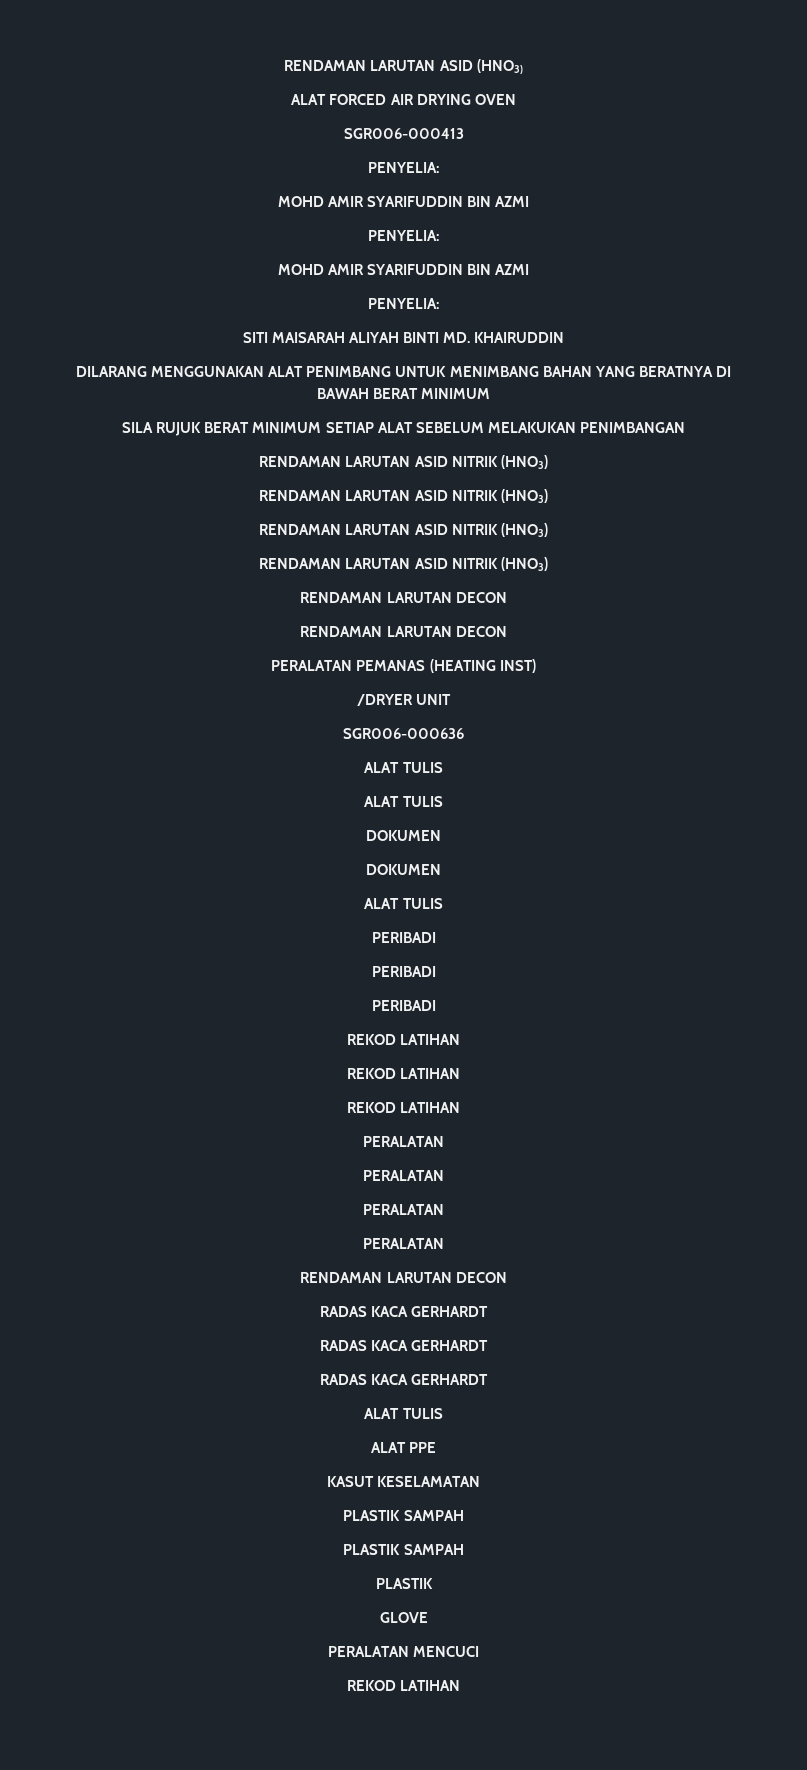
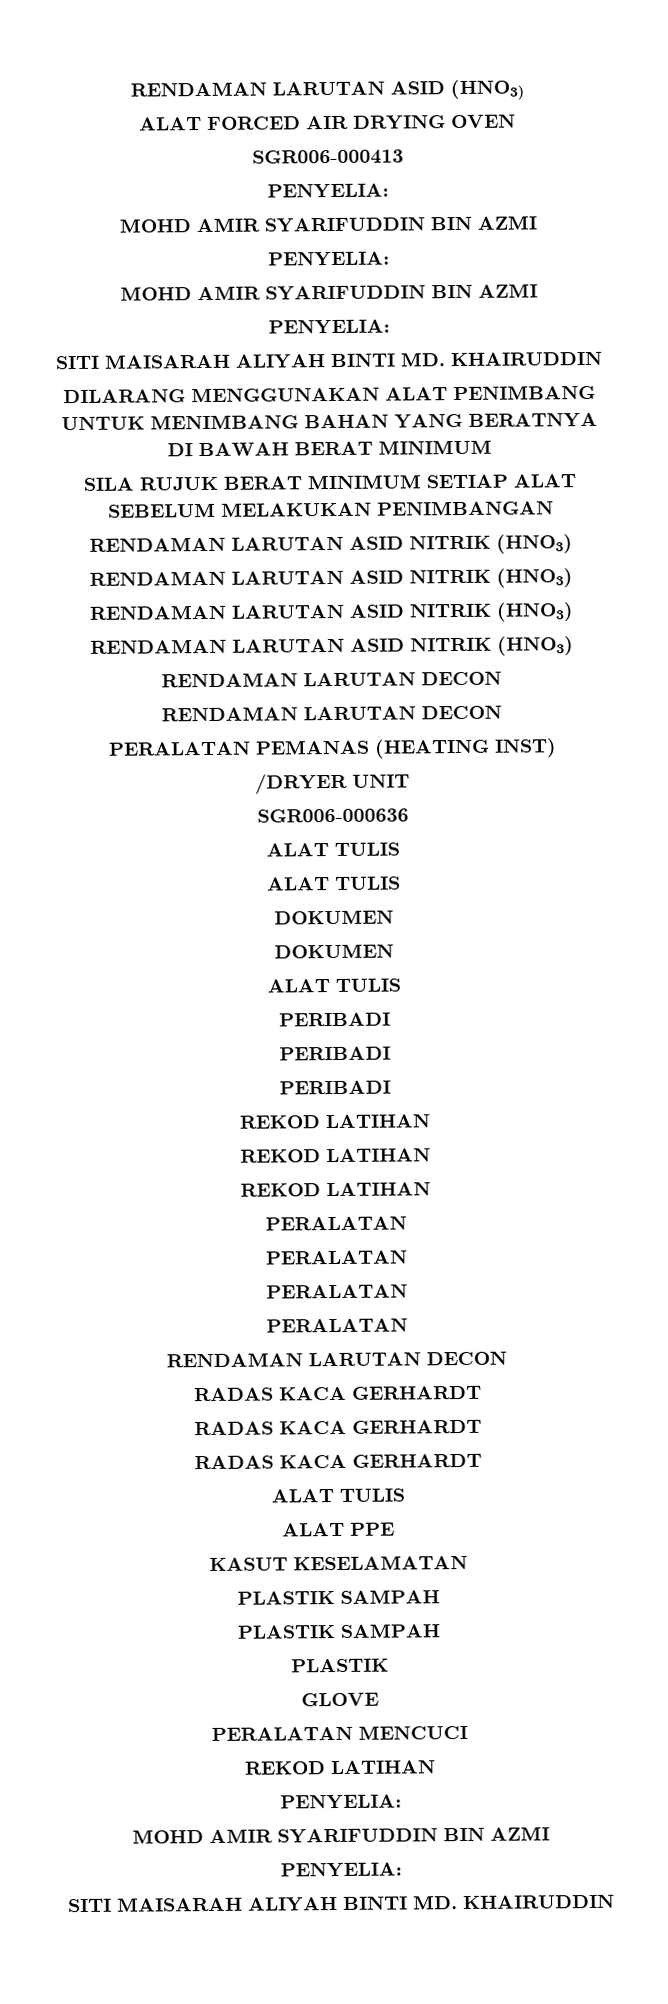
(461, 1685) none -> [279,1794,402,1810] [131,1826,550,1844] [279,1862,402,1878] [68,1894,615,1913] // PENYELIA: // MOHD AMIR SYARIFUDDIN BIN AZMI // PENYELIA: // SITI MAISARAH ALIYAH BINTI MD. KHAIRUDDIN

